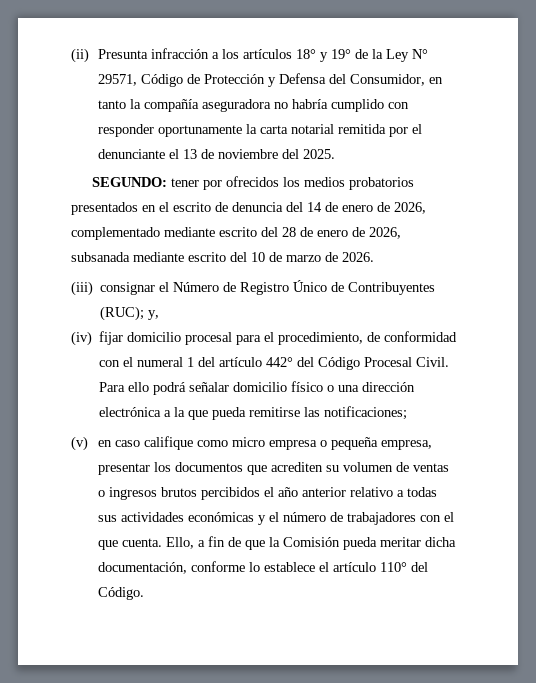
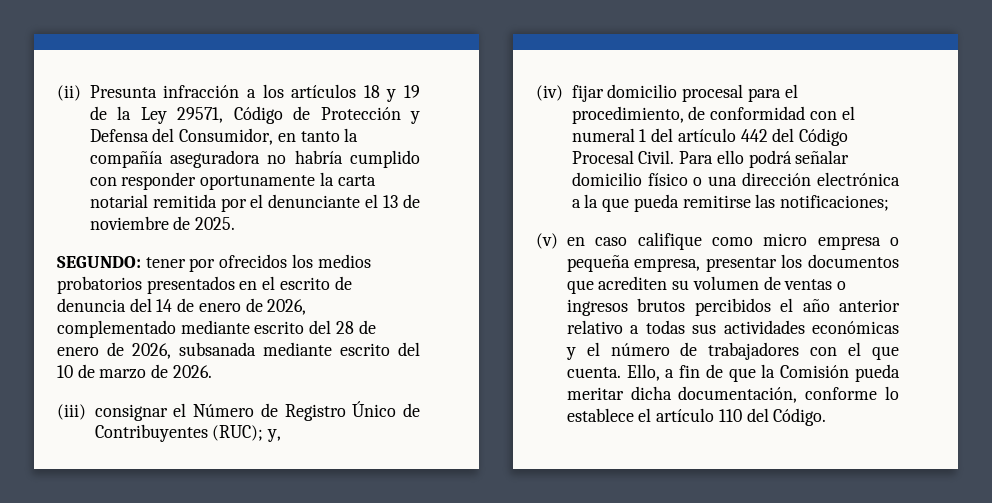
[296,49,352,62] 18° y 19° -> [363,85,420,102] 18 y 19
[412,49,429,59] N° -> (167, 115) none
[282,149,300,159] del -> [173,216,191,230] de
[266,357,294,367] 442° -> [740,129,768,142] 442
[380,562,408,572] 110° -> [718,409,742,422] 110

